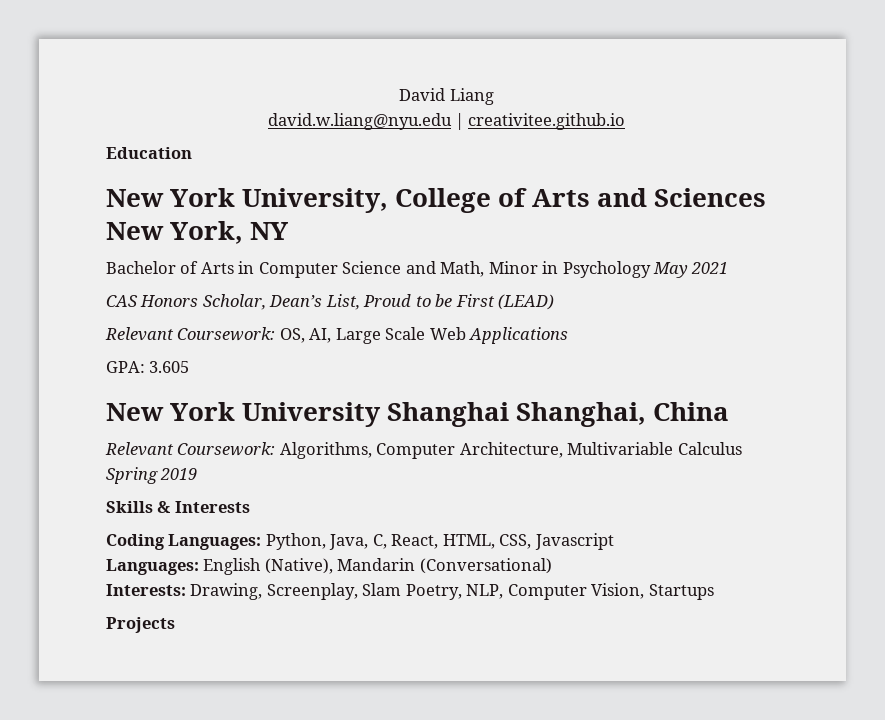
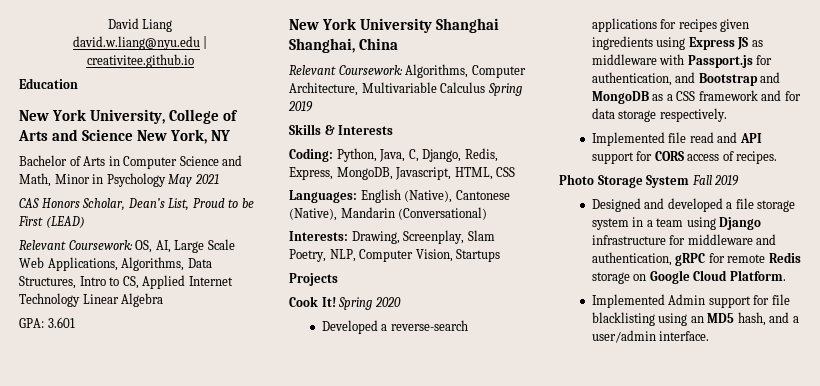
[654,188,767,207] Sciences -> [82,129,134,141] Science
[469,327,569,344] Applications -> [47,257,212,271] [19,275,233,289] [19,293,164,307] Applications, Algorithms, Data Structures, Intro to CS, Applied Internet Technology Linear Algebra
[149,361,190,373] 3.605 -> [47,317,75,328] 3.601
[106,534,262,550] Coding Languages: -> [289,148,333,162] Coding:
[391,533,614,550] React, HTML, CSS, Javascript -> [422,148,498,162] [289,167,516,180] Django, Redis, Express, MongoDB, Javascript, HTML, CSS
(333, 566) none -> [455,190,510,200] [289,208,337,221] Cantonese (Native),
(175, 625) none -> [289,296,401,310] [321,320,468,334] [591,18,750,32] [591,36,763,50] [591,54,773,68] [591,72,781,86] [591,90,801,104] [591,108,727,122] [591,132,762,146] [591,151,778,164] [559,174,740,188] [591,198,796,212] [591,217,762,230] [591,234,777,245] [591,252,801,266] [591,270,786,284] [591,294,790,308] [591,312,799,326] [591,330,710,343] // Cook It! Spring 2020 // Developed a reverse-search applications for recipes given ingredients using Express JS as middleware with Passport.js for authentication, and Bootstrap and MongoDB as a CSS framework and for data storage respectively. // Implemented file read and API support for CORS access of recipes. // Photo Storage System Fall 2019 // Designed and developed a file storage system in a team using Django infrastructure for middleware and authentication, gRPC for remote Redis storage on Google Cloud Platform. // Implemented Admin support for file blacklisting using an MD5 hash, and a user/admin interface.

